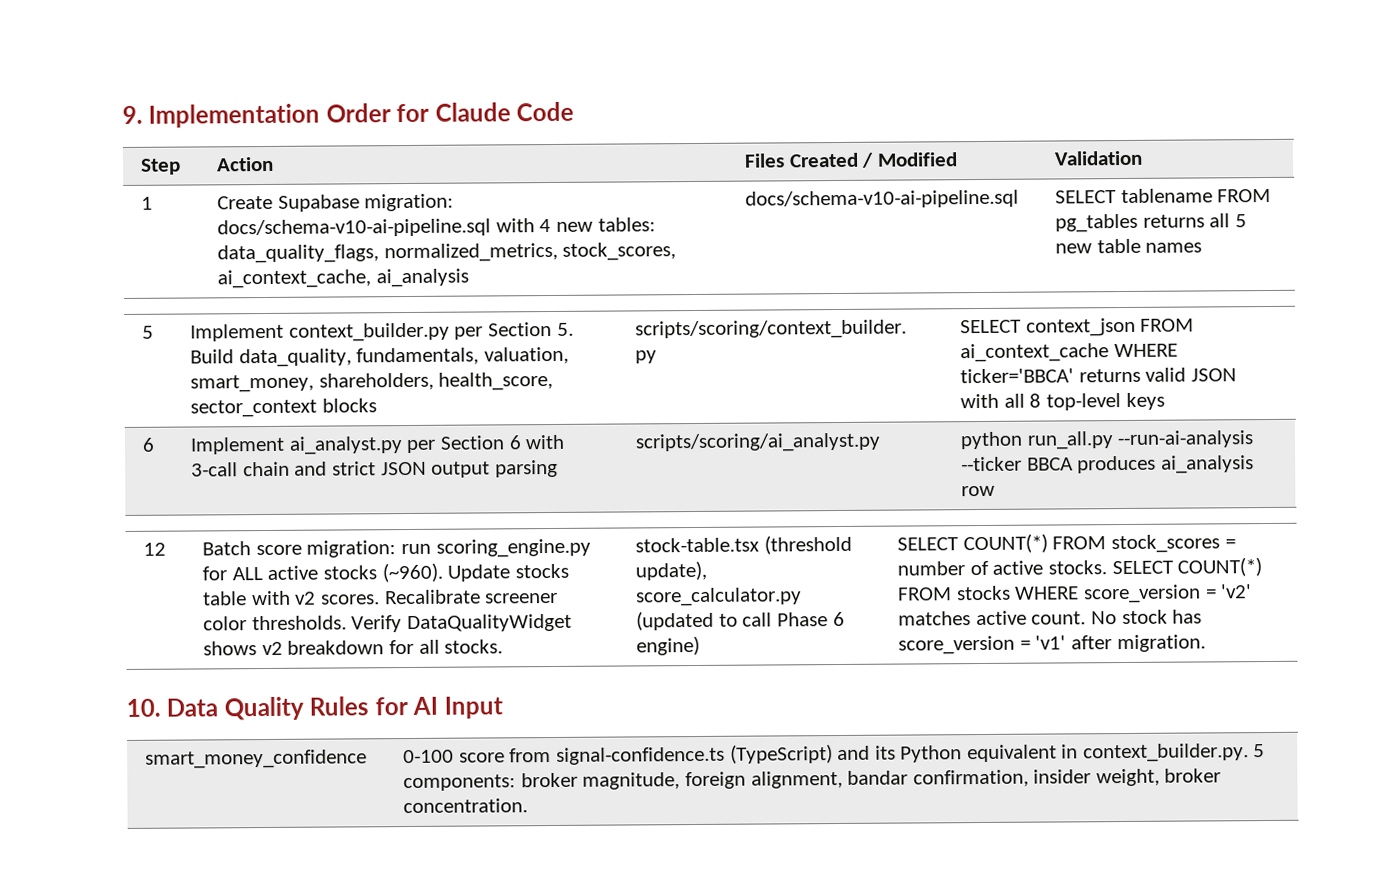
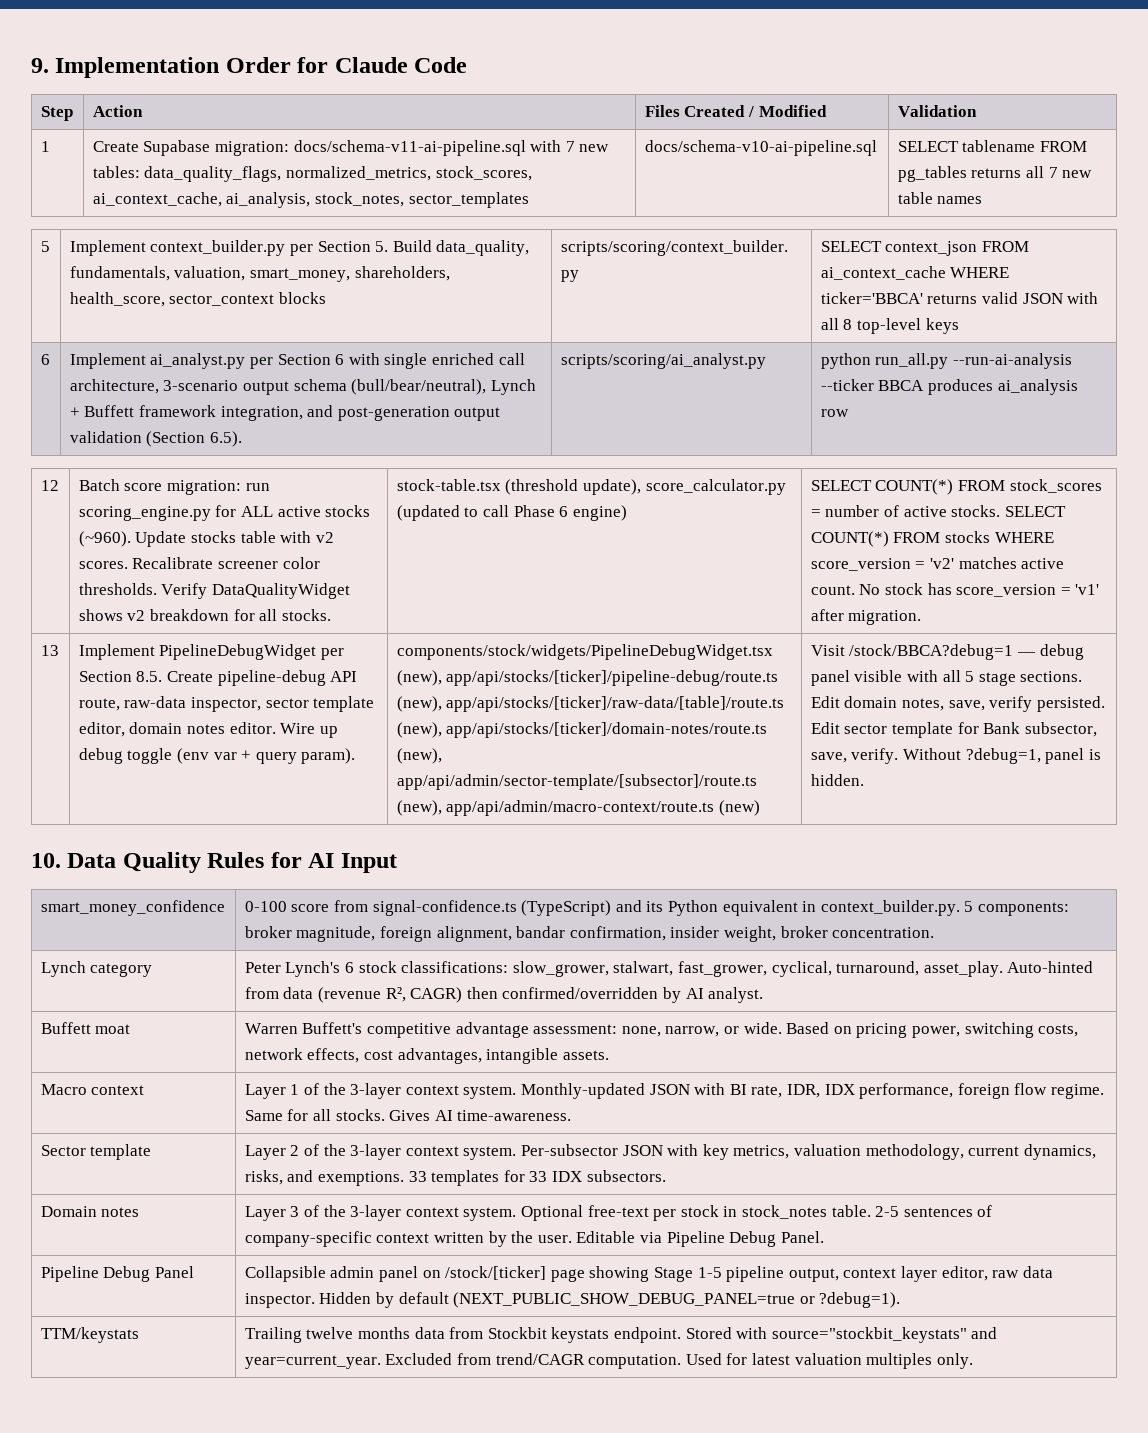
[217,218,552,238] docs/schema-v10-ai-pipeline.sql with 4 -> [293,140,575,156] docs/schema-v11-ai-pipeline.sql with 7
[375,268,469,288] ai_analysis -> [226,192,529,208] ai_analysis, stock_notes, sector_templates
[1234,214,1247,228] 5 -> [1048,167,1058,178] 7
[191,459,558,478] 3-call chain and strict JSON output parsing -> [384,353,525,369] [69,379,536,395] [69,405,501,421] [69,431,243,447] single enriched call architecture, 3-scenario output schema (bull/bear/neutral), Lynch + Buffett framework integration, and post-generation output validation (Section 6.5).
(1206, 643) none -> [40,645,59,656] [78,644,345,660] [78,670,358,686] [78,696,375,712] [78,722,338,738] [78,748,356,764] [396,644,773,660] [396,670,779,686] [396,696,785,712] [396,722,768,738] [396,748,442,764] [396,774,757,790] [396,800,761,816] [810,644,1084,660] [810,670,1083,686] [810,696,1105,712] [810,722,1097,738] [810,748,1101,764] [810,774,864,786] // 13 | Implement PipelineDebugWidget per Section 8.5. Create pipeline-debug API route, raw-data inspector, sector template editor, domain notes editor. Wire up debug toggle (env var + query param). | components/stock/widgets/PipelineDebugWidget.tsx (new), app/api/stocks/[ticker]/pipeline-debug/route.ts (new), app/api/stocks/[ticker]/raw-data/[table]/route.ts (new), app/api/stocks/[ticker]/domain-notes/route.ts (new), app/api/admin/sector-template/[subsector]/route.ts (new), app/api/admin/macro-context/route.ts (new) | Visit /stock/BBCA?debug=1 — debug panel visible with all 5 stage sections. Edit domain notes, save, verify persisted. Edit sector template for Bank subsector, save, verify. Without ?debug=1, panel is hidden.
(529, 806) none -> [40,961,153,977] [244,961,1094,977] [244,987,764,1003] [40,1022,131,1034] [244,1022,1079,1038] [244,1048,609,1064] [40,1084,145,1095] [244,1083,1104,1099] [244,1109,572,1121] [40,1144,152,1160] [244,1144,1096,1160] [244,1170,666,1186] [40,1206,140,1217] [244,1205,993,1221] [244,1231,824,1247] [40,1266,195,1282] [244,1266,1053,1282] [244,1292,901,1308] [40,1327,139,1343] [244,1327,998,1343] [244,1353,973,1369] // Lynch category | Peter Lynch's 6 stock classifications: slow_grower, stalwart, fast_grower, cyclical, turnaround, asset_play. Auto-hinted from data (revenue R², CAGR) then confirmed/overridden by AI analyst. // Buffett moat | Warren Buffett's competitive advantage assessment: none, narrow, or wide. Based on pricing power, switching costs, network effects, cost advantages, intangible assets. // Macro context | Layer 1 of the 3-layer context system. Monthly-updated JSON with BI rate, IDR, IDX performance, foreign flow regime. Same for all stocks. Gives AI time-awareness. // Sector template | Layer 2 of the 3-layer context system. Per-subsector JSON with key metrics, valuation methodology, current dynamics, risks, and exemptions. 33 templates for 33 IDX subsectors. // Domain notes | Layer 3 of the 3-layer context system. Optional free-text per stock in stock_notes table. 2-5 sentences of company-specific context written by the user. Editable via Pipeline Debug Panel. // Pipeline Debug Panel | Collapsible admin panel on /stock/[ticker] page showing Stage 1-5 pipeline output, context layer editor, raw data inspector. Hidden by default (NEXT_PUBLIC_SHOW_DEBUG_PANEL=true or ?debug=1). // TTM/keystats | Trailing twelve months data from Stockbit keystats endpoint. Stored with source="stockbit_keystats" and year=current_year. Excluded from trend/CAGR computation. Used for latest valuation multiples only.

